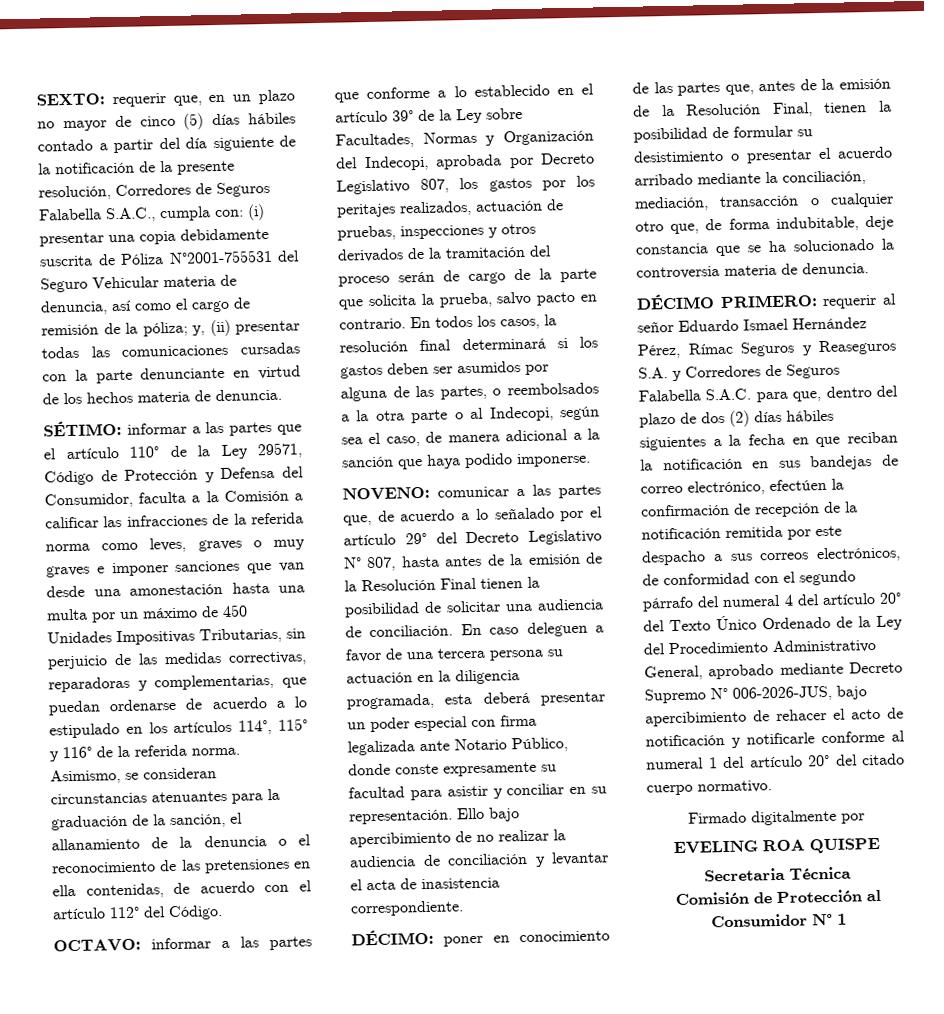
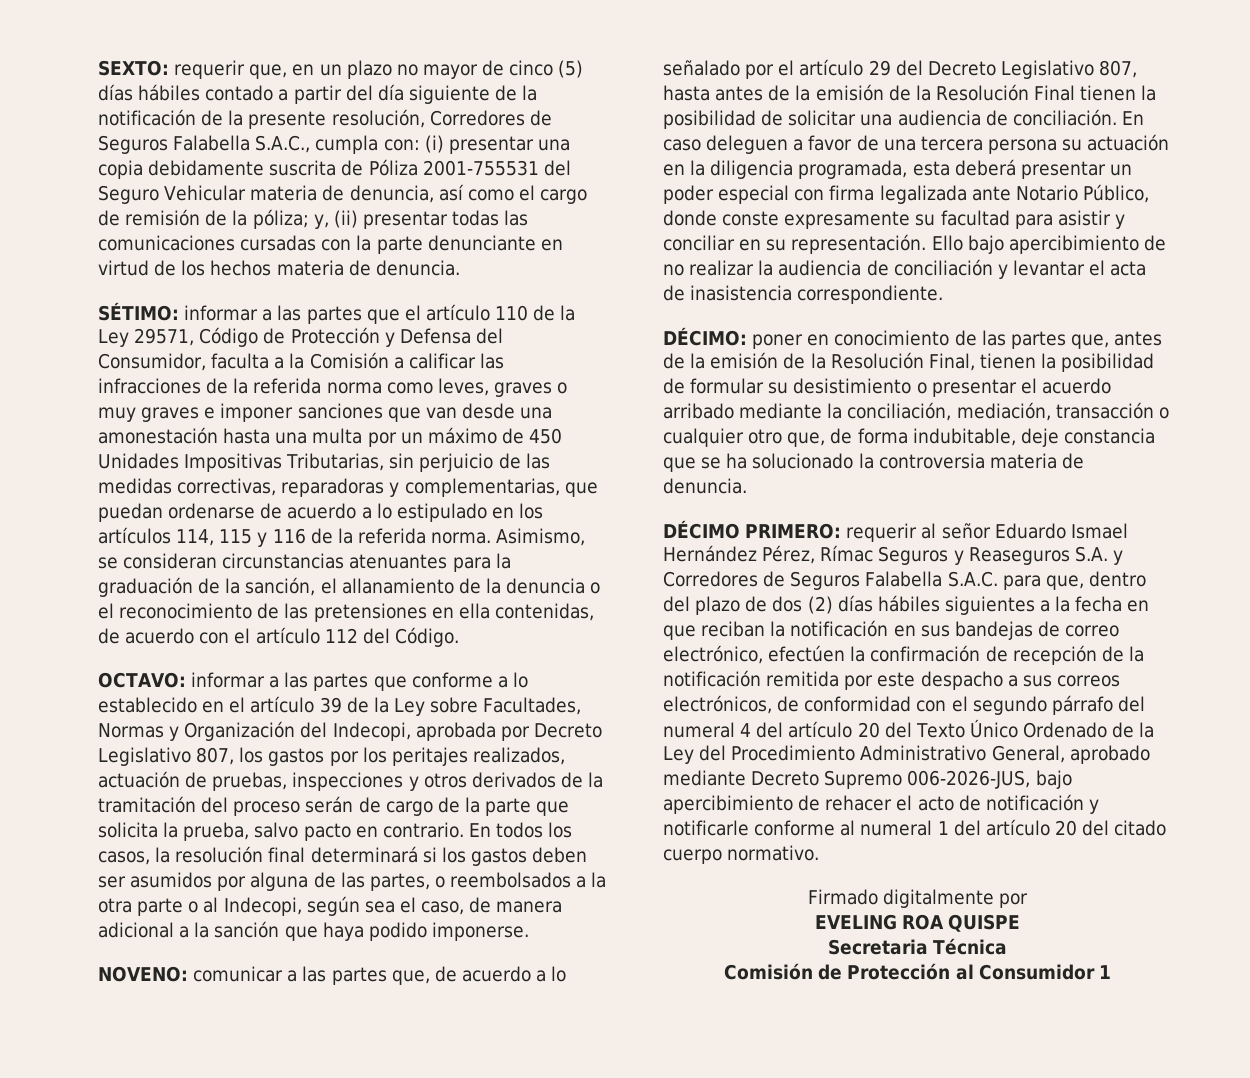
[168,249,273,264] N°2001-755531 -> [422,160,539,176] 2001-755531
[129,446,159,458] 110° -> [495,305,529,321] 110
[238,718,308,735] [49,746,92,762] 114°, 115° y 116° -> [176,528,306,547] 114, 115 y 116
[109,906,140,919] 112° -> [324,628,358,643] 112
[392,110,414,122] 39° -> [319,697,342,713] 39
[404,532,427,545] 29° -> [868,60,891,76] 29
[343,557,362,569] N° -> (1094, 69) none
[879,592,902,604] 20° -> [857,722,880,738] 20
[710,687,728,700] N° -> (903, 779) none
[808,754,830,767] 20° -> [1054,820,1077,836] 20
[811,913,833,926] N° -> (1095, 972) none

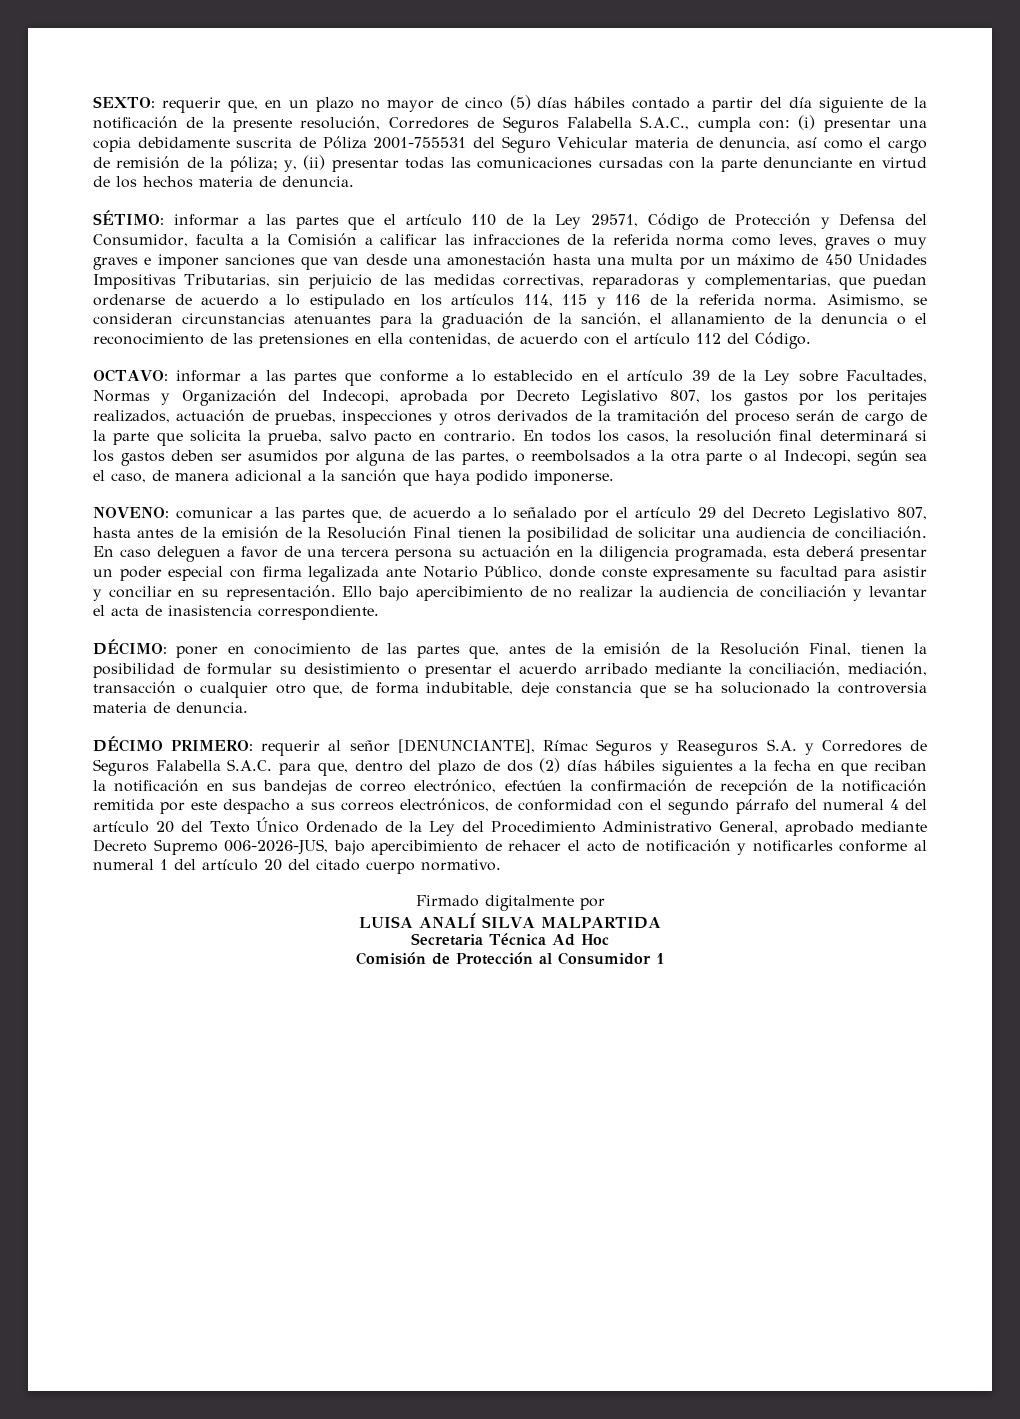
[994,523,1128,539] [663,545,816,564] Eduardo Ismael Hernández Pérez, -> [397,739,535,753] [DENUNCIANTE],
[663,820,749,836] notificarle -> [752,840,833,852] notificarles
[814,914,1021,932] EVELING ROA QUISPE -> [359,913,661,929] LUISA ANALÍ SILVA MALPARTIDA
(1008, 946) none -> [552,934,609,946] Ad Hoc

